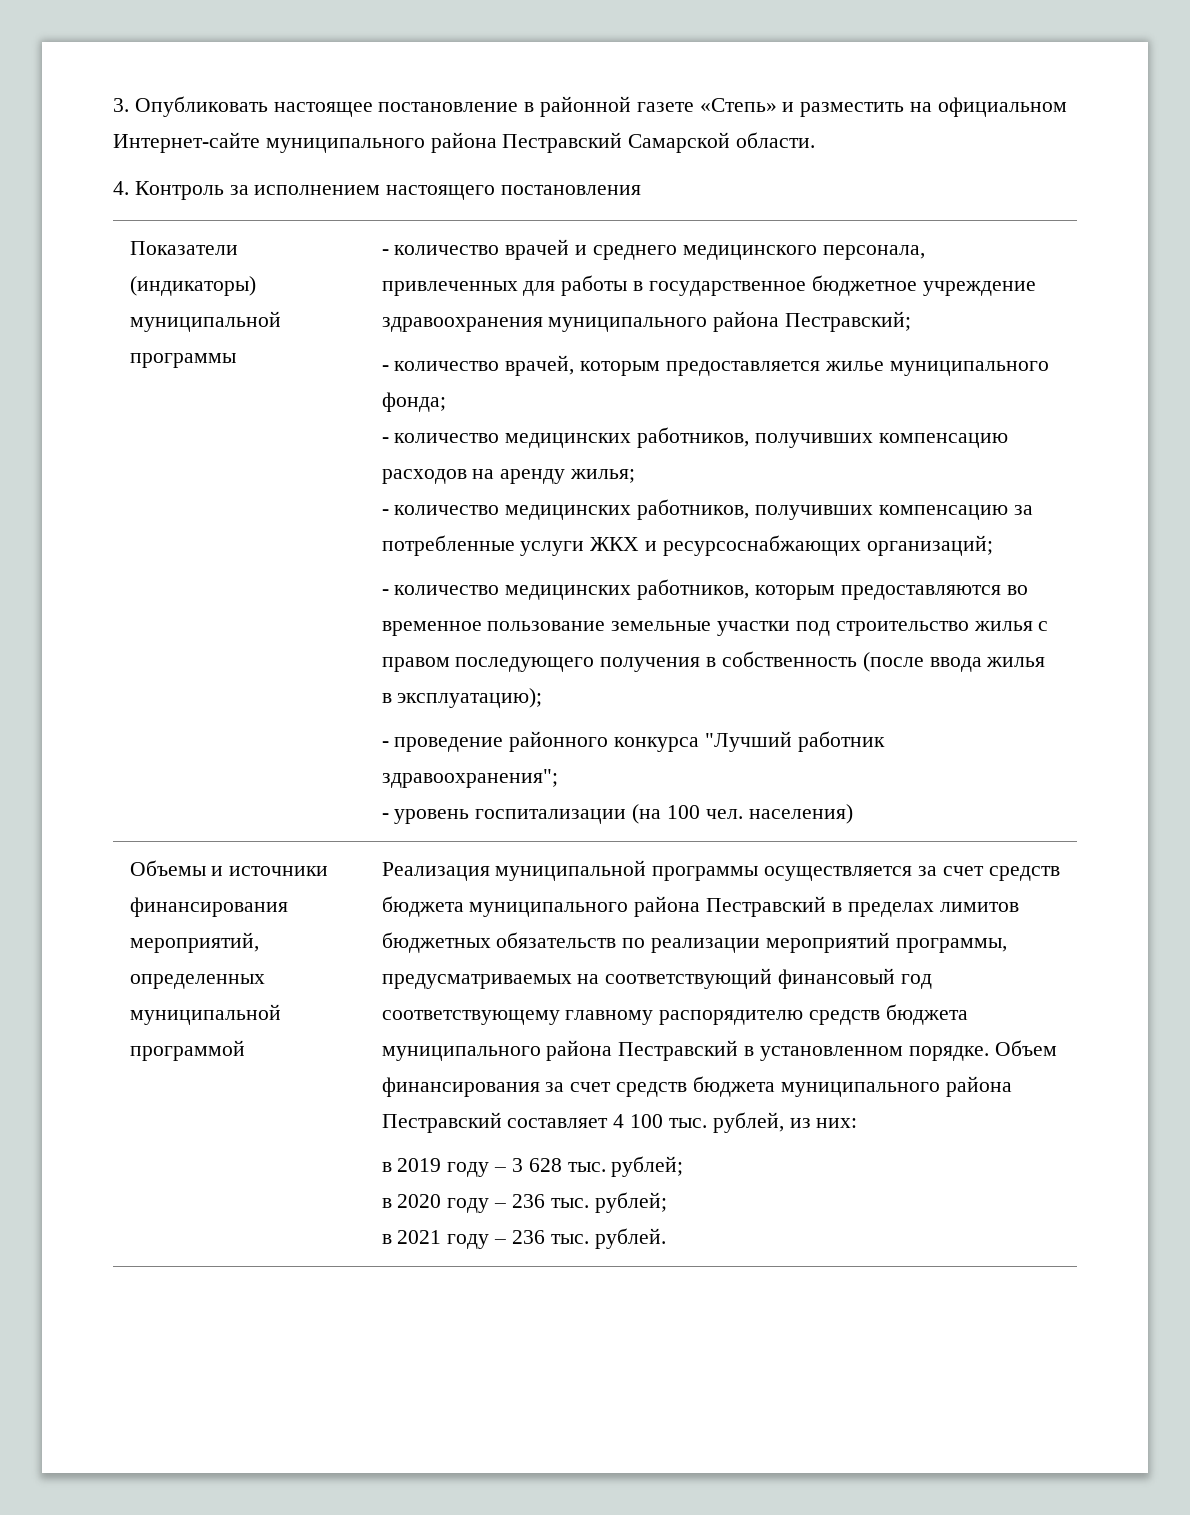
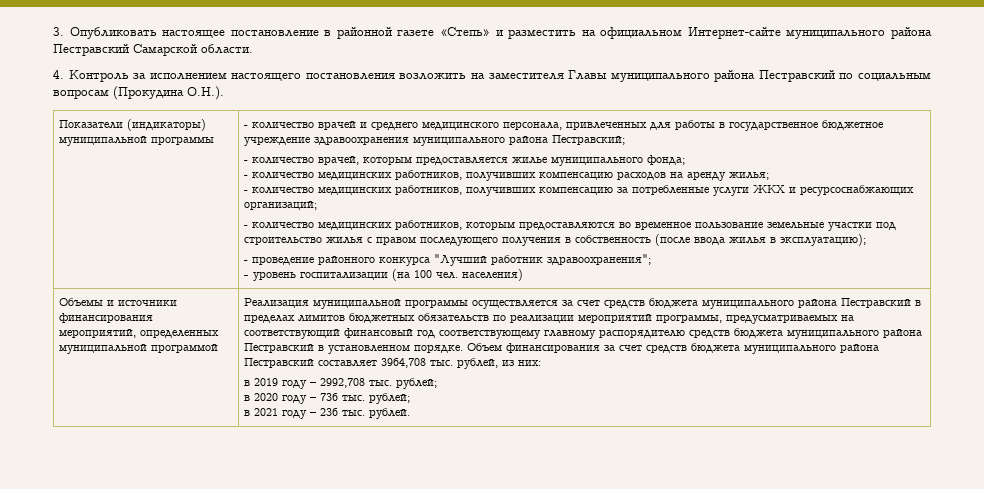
(642, 190) none -> [399,70,931,82] [53,86,224,100] возложить на заместителя Главы муниципального района Пестравский по социальным вопросам (Прокудина О.Н.).
[613,1114,664,1128] 4 100 -> [381,358,427,368] 3964,708
[511,1158,562,1172] 3 628 -> [320,378,366,388] 2992,708
[511,1194,545,1208] 236 -> [320,393,339,401] 736

